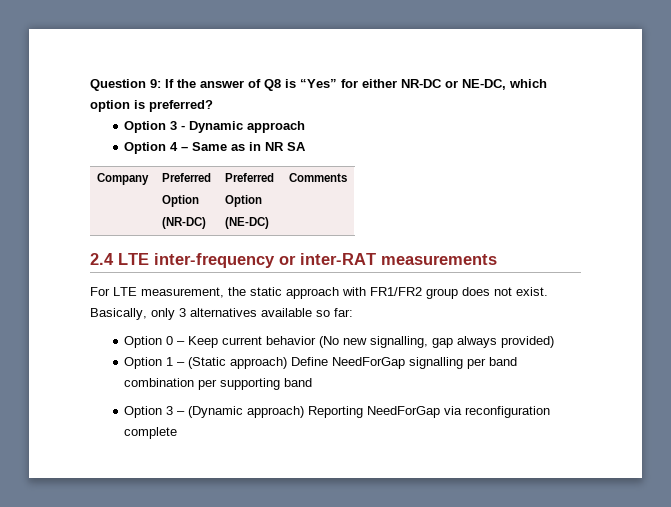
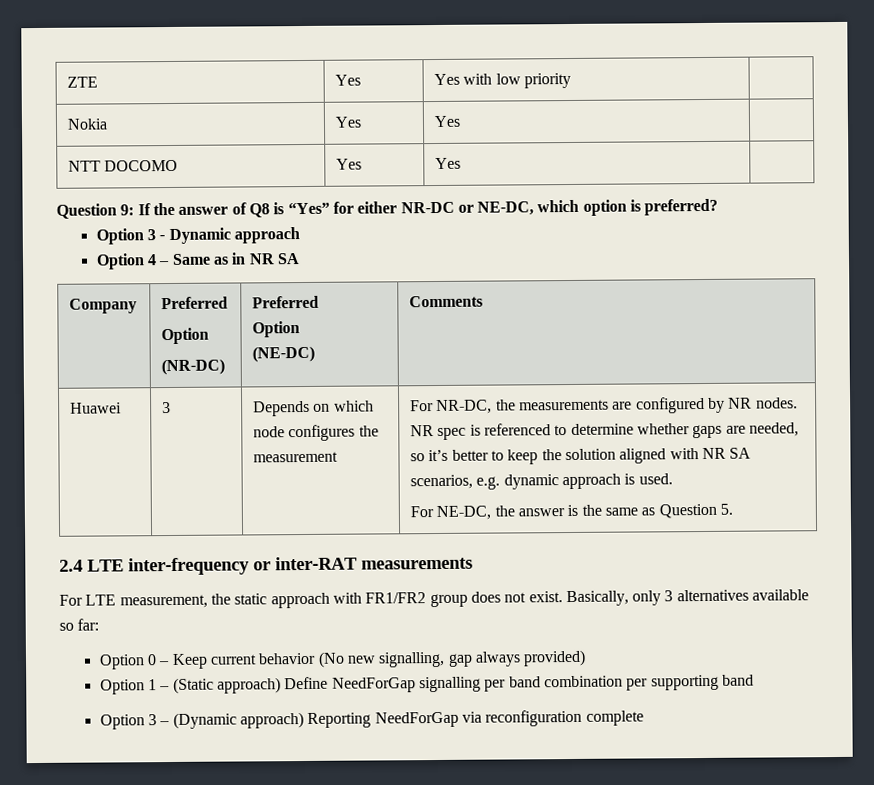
(90, 85) none -> [67,76,99,88] [335,74,362,86] [434,72,572,89] [67,118,109,130] [335,116,363,128] [434,115,462,128] [68,159,179,172] [336,158,363,170] [435,157,462,170] ZTE | Yes | Yes with low priority | // Nokia | Yes | Yes | // NTT DOCOMO | Yes | Yes | //
(347, 177) none -> [70,402,123,414] [162,401,172,414] [253,400,374,417] [253,424,379,442] [253,451,339,463] [410,396,798,415] [410,422,799,440] [410,447,752,465] [410,473,673,490] [410,503,733,521] // Huawei | 3 | Depends on which node configures the measurement | For NR-DC, the measurements are configured by NR nodes. NR spec is referenced to determine whether gaps are needed, so it’s better to keep the solution aligned with NR SA scenarios, e.g. dynamic approach is used. // For NE-DC, the answer is the same as Question 5.

